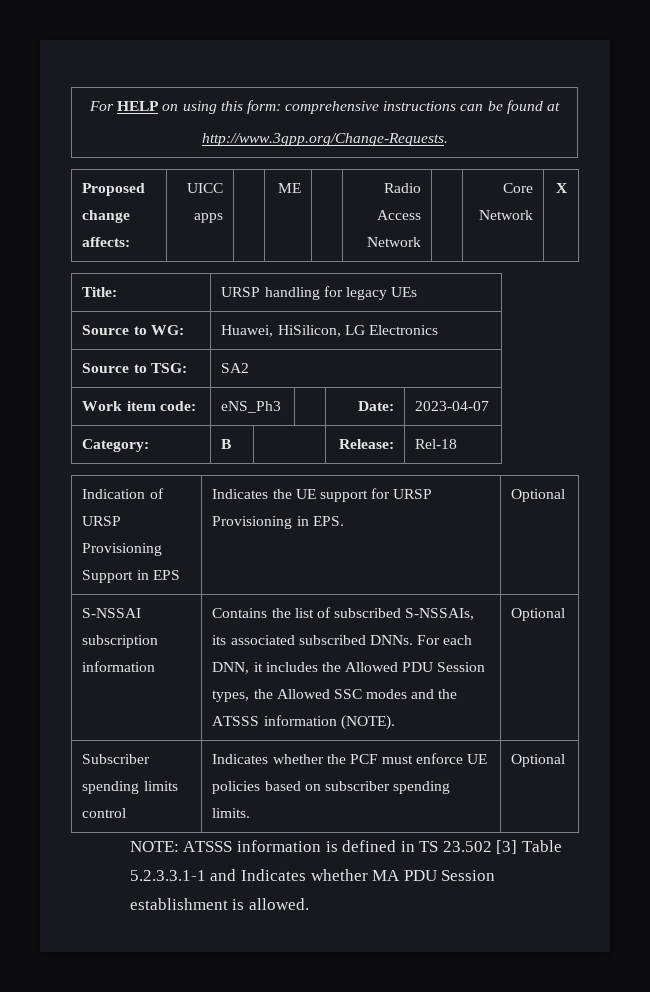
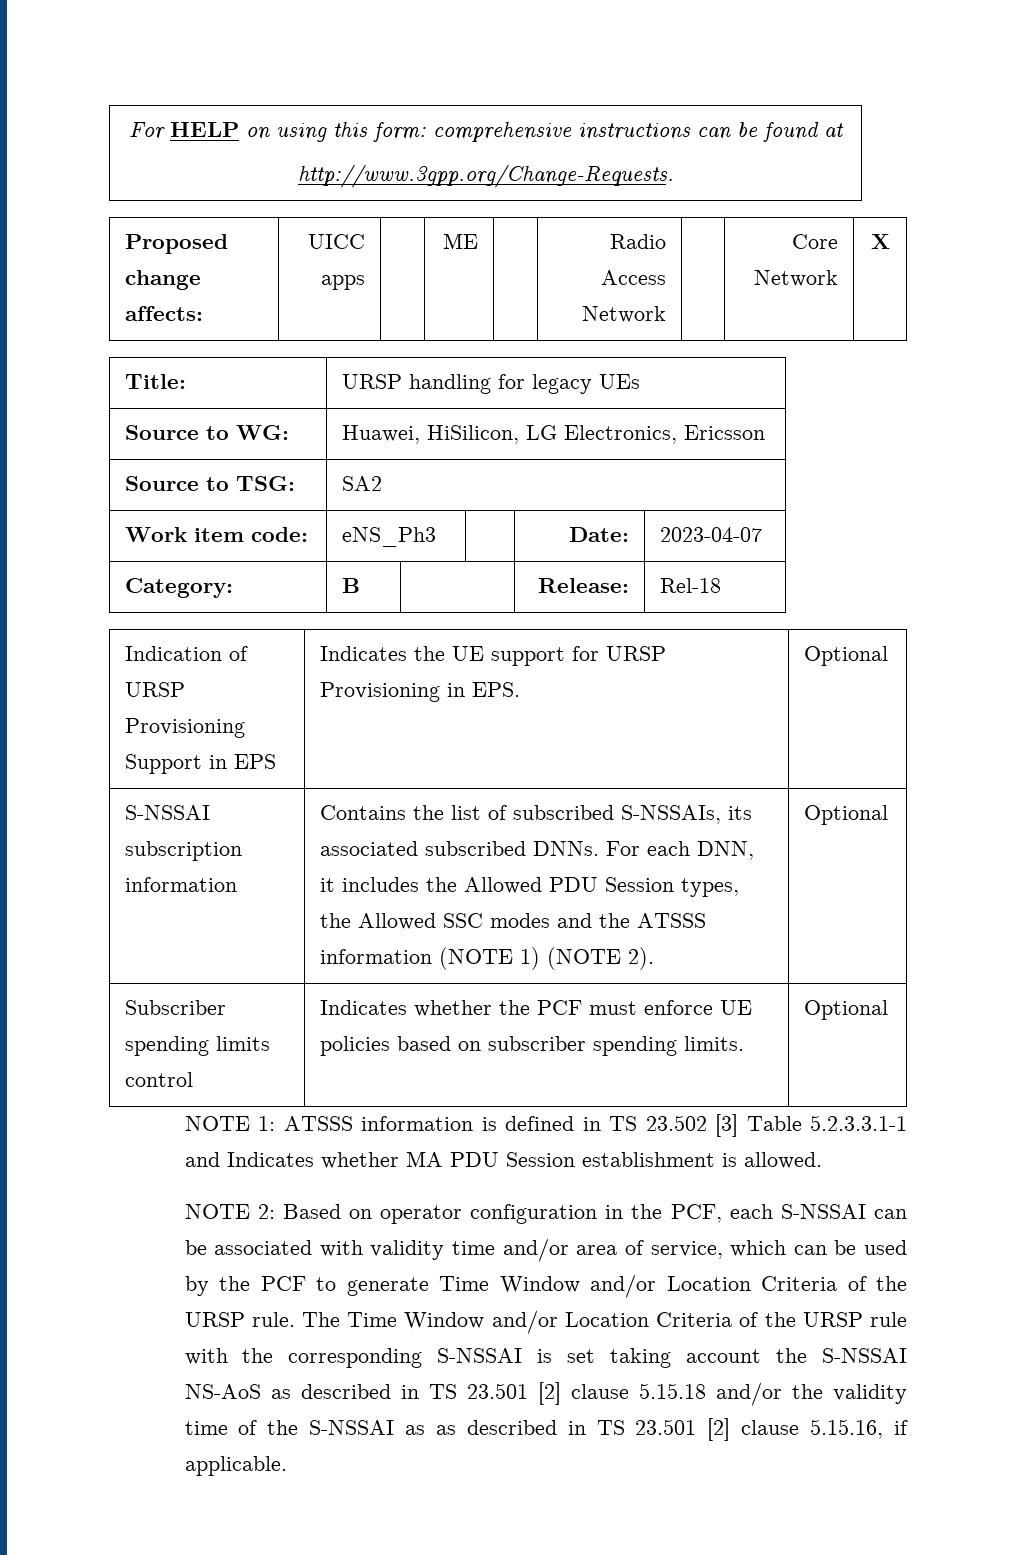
[368,325,438,335] Electronics -> [564,425,766,444] Electronics, Ericsson
[340,715,395,730] (NOTE). -> [439,947,655,970] (NOTE 1) (NOTE 2).
[129,841,179,852] NOTE: -> [184,1116,275,1131] NOTE 1:
(309, 904) none -> [184,1204,908,1224] [184,1238,908,1262] [184,1274,908,1298] [184,1310,907,1334] [184,1348,907,1368] [184,1382,908,1406] [184,1418,908,1441] [184,1456,287,1476] // NOTE 2: Based on operator configuration in the PCF, each S-NSSAI can be associated with validity time and/or area of service, which can be used by the PCF to generate Time Window and/or Location Criteria of the URSP rule. The Time Window and/or Location Criteria of the URSP rule with the corresponding S-NSSAI is set taking account the S-NSSAI NS-AoS as described in TS 23.501 [2] clause 5.15.18 and/or the validity time of the S-NSSAI as as described in TS 23.501 [2] clause 5.15.16, if applicable.

